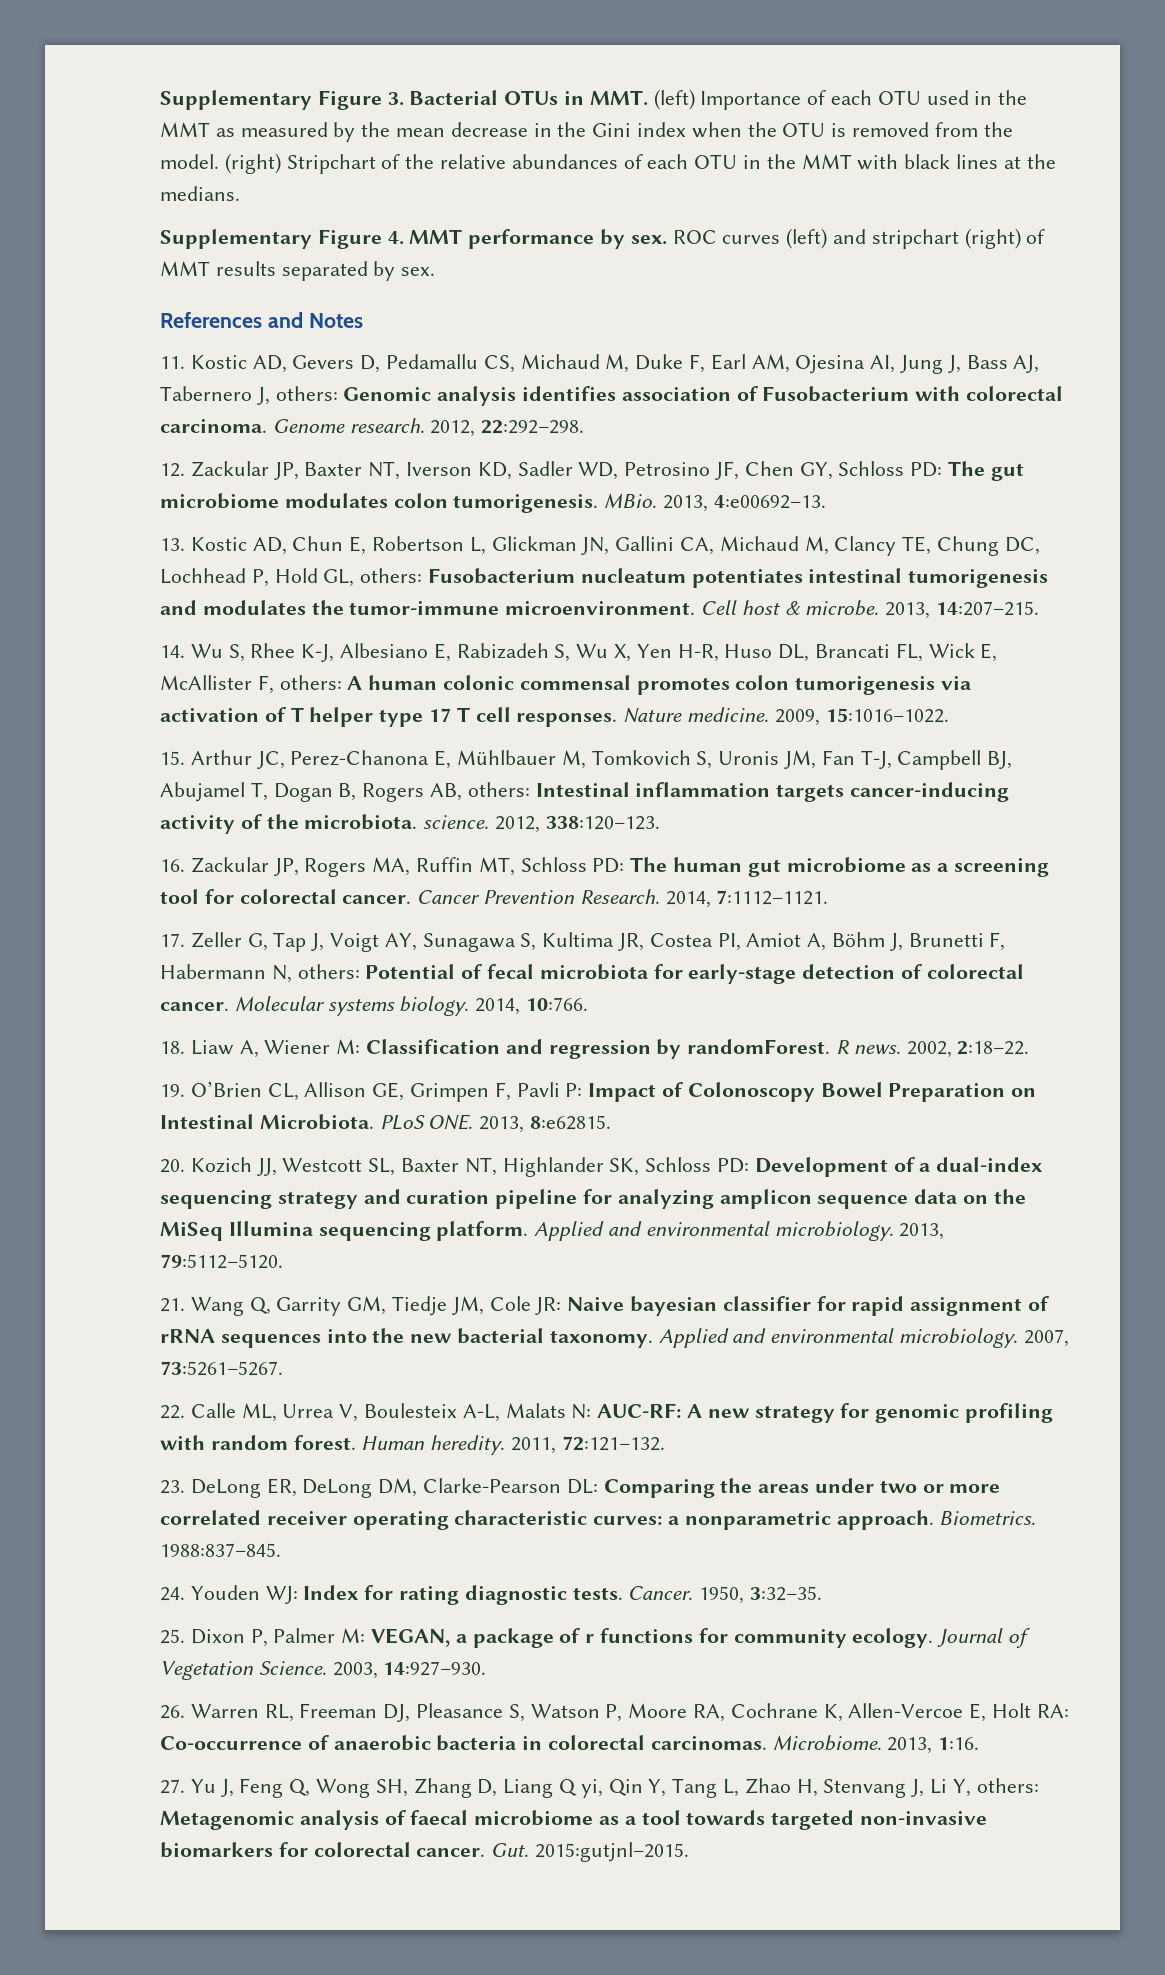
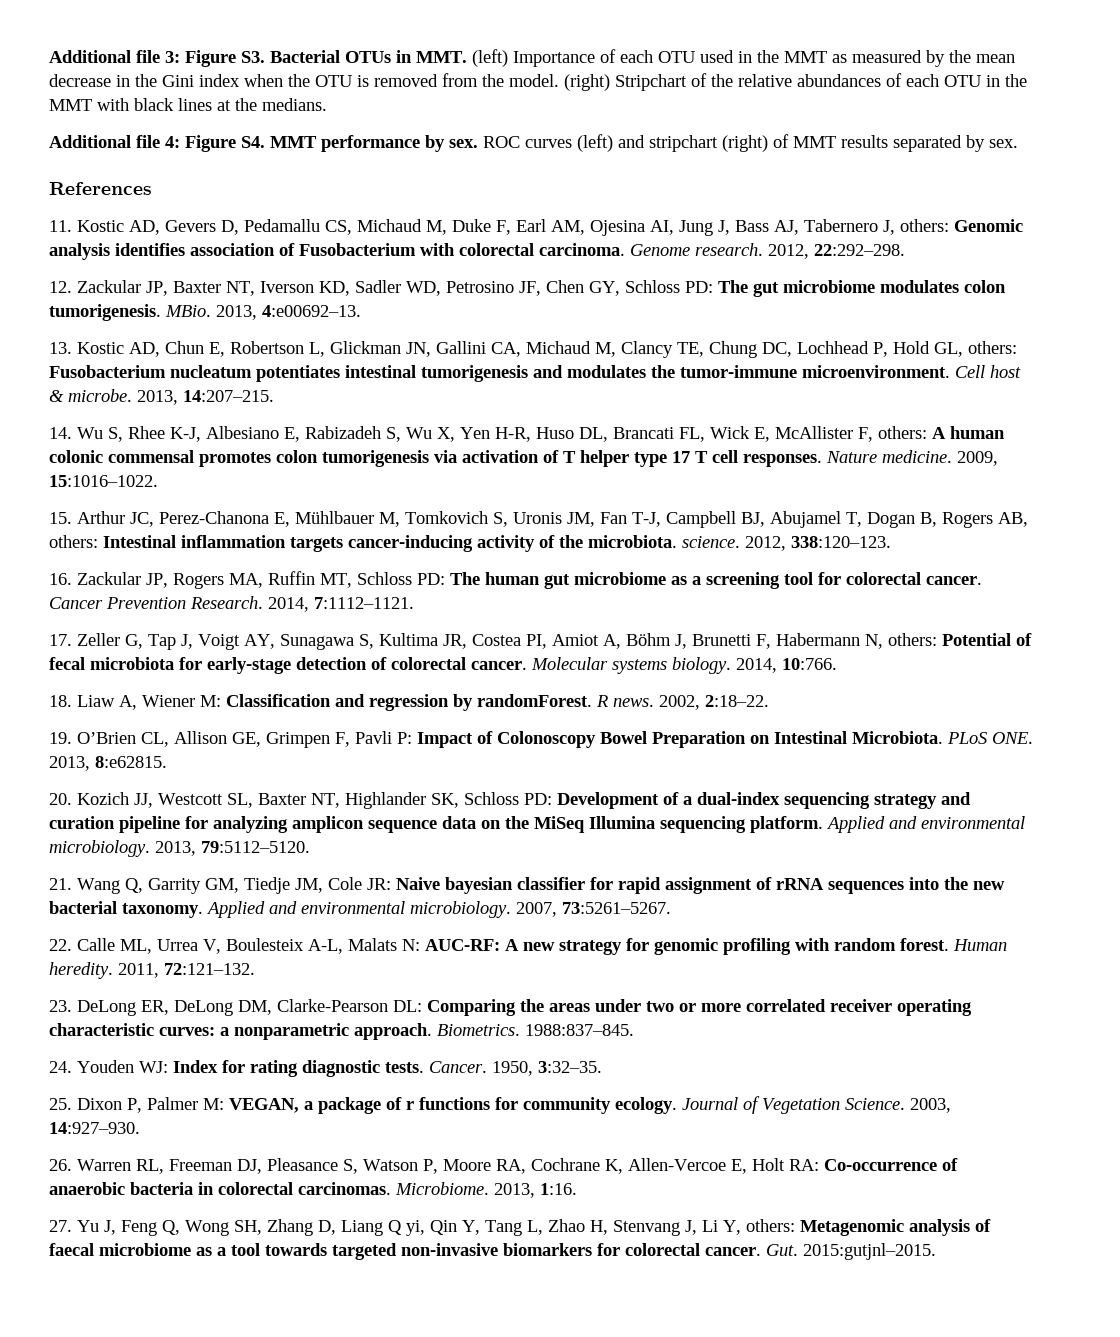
[160,90,404,110] Supplementary Figure 3. -> [49,50,265,67] Additional file 3: Figure S3.
[160,229,404,249] Supplementary Figure 4. -> [49,135,265,152] Additional file 4: Figure S4.
[267,312,363,328] and Notes -> (152, 188) none

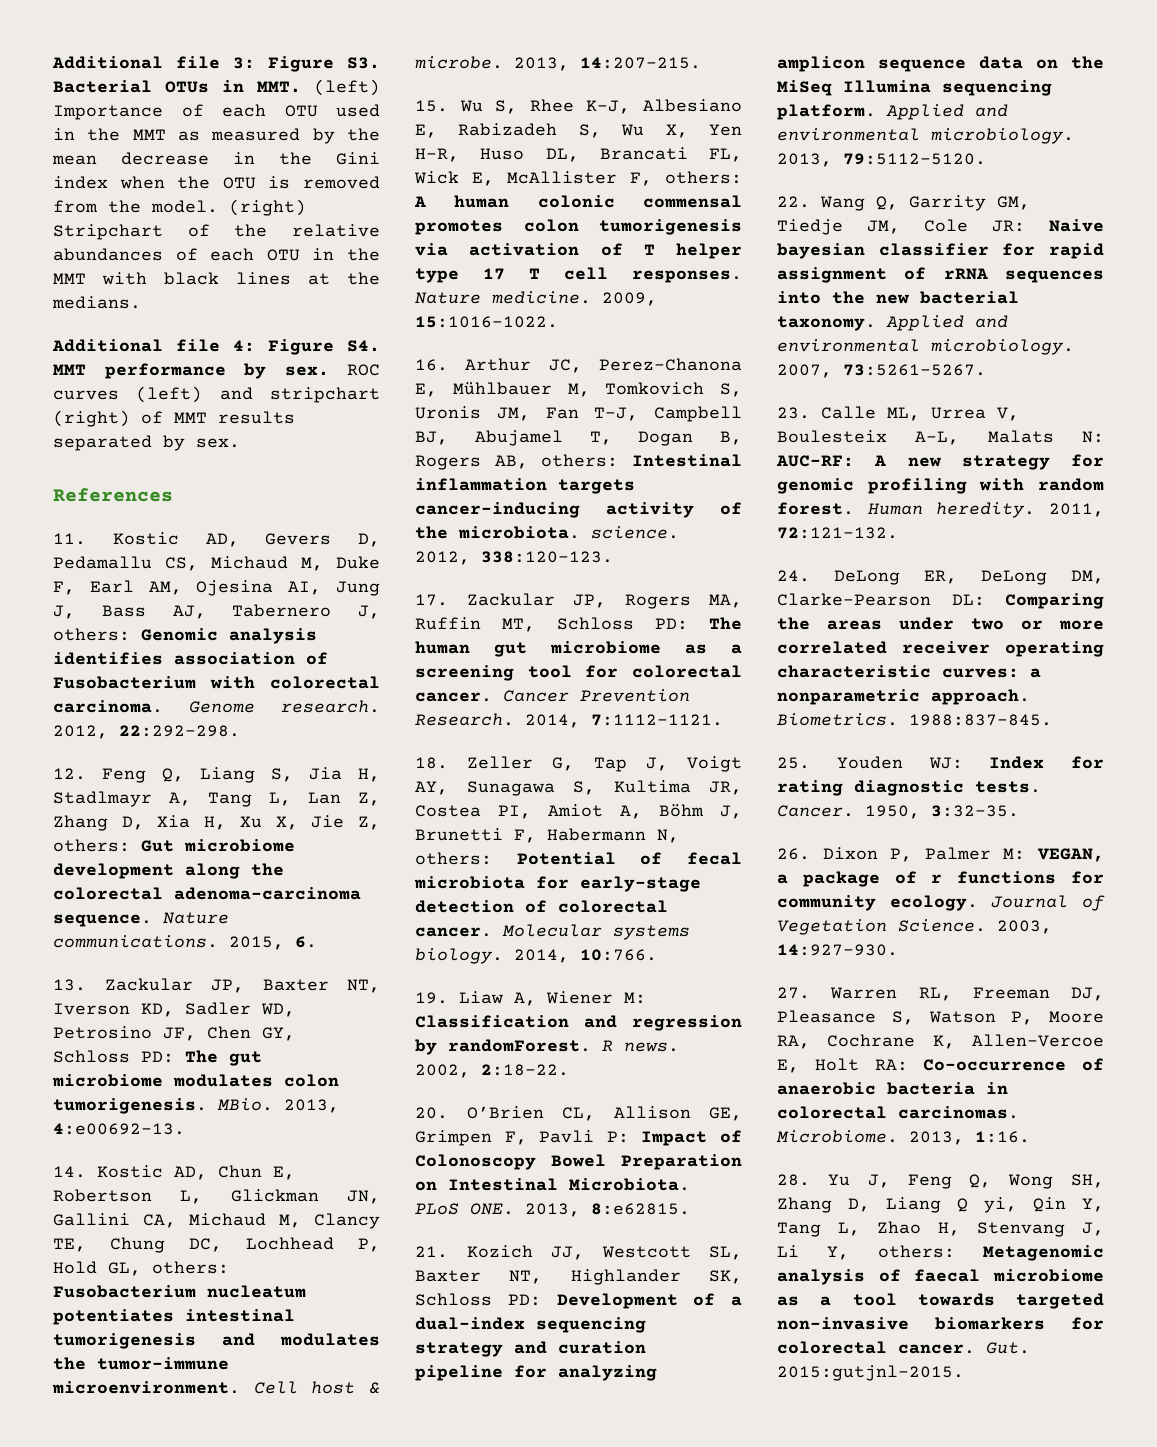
(72, 287) none -> [102,767,380,783] [53,791,380,807] [53,815,381,831] [53,839,295,852] [53,863,284,879] [53,887,361,900] [53,912,229,927] [53,935,317,950] [53,979,86,991] Feng Q, Liang S, Jia H, Stadlmayr A, Tang L, Lan Z, Zhang D, Xia H, Xu X, Jie Z, others: Gut microbiome development along the colorectal adenoma–carcinoma sequence. Nature communications. 2015, 6. // 13.
[49,342,72,354] 13. -> [53,1166,86,1178] 14.
[49,427,72,439] 14. -> [415,100,448,112] 15.
[49,512,72,524] 15. -> [415,359,448,371] 16.
[49,573,72,585] 16. -> [415,594,448,606] 17.
[49,634,72,646] 17. -> [415,757,448,769] 18.
[49,695,72,707] 18. -> [415,992,448,1004] 19.
[49,732,72,744] 19. -> [415,1107,448,1119] 20.
[49,793,72,805] 20. -> [415,1246,448,1258] 21.
[49,878,72,890] 21. -> [777,196,810,208] 22.
[49,939,72,951] 22. -> [777,407,810,419] 23.
[49,1000,72,1012] 23. -> [777,570,810,582] 24.
[49,1061,72,1073] 24. -> [777,757,810,769] 25.
[49,1098,72,1110] 25. -> [777,848,810,860] 26.
[49,1159,72,1171] 26. -> [777,987,810,999] 27.
[49,1220,72,1232] 27. -> [777,1174,810,1186] 28.

